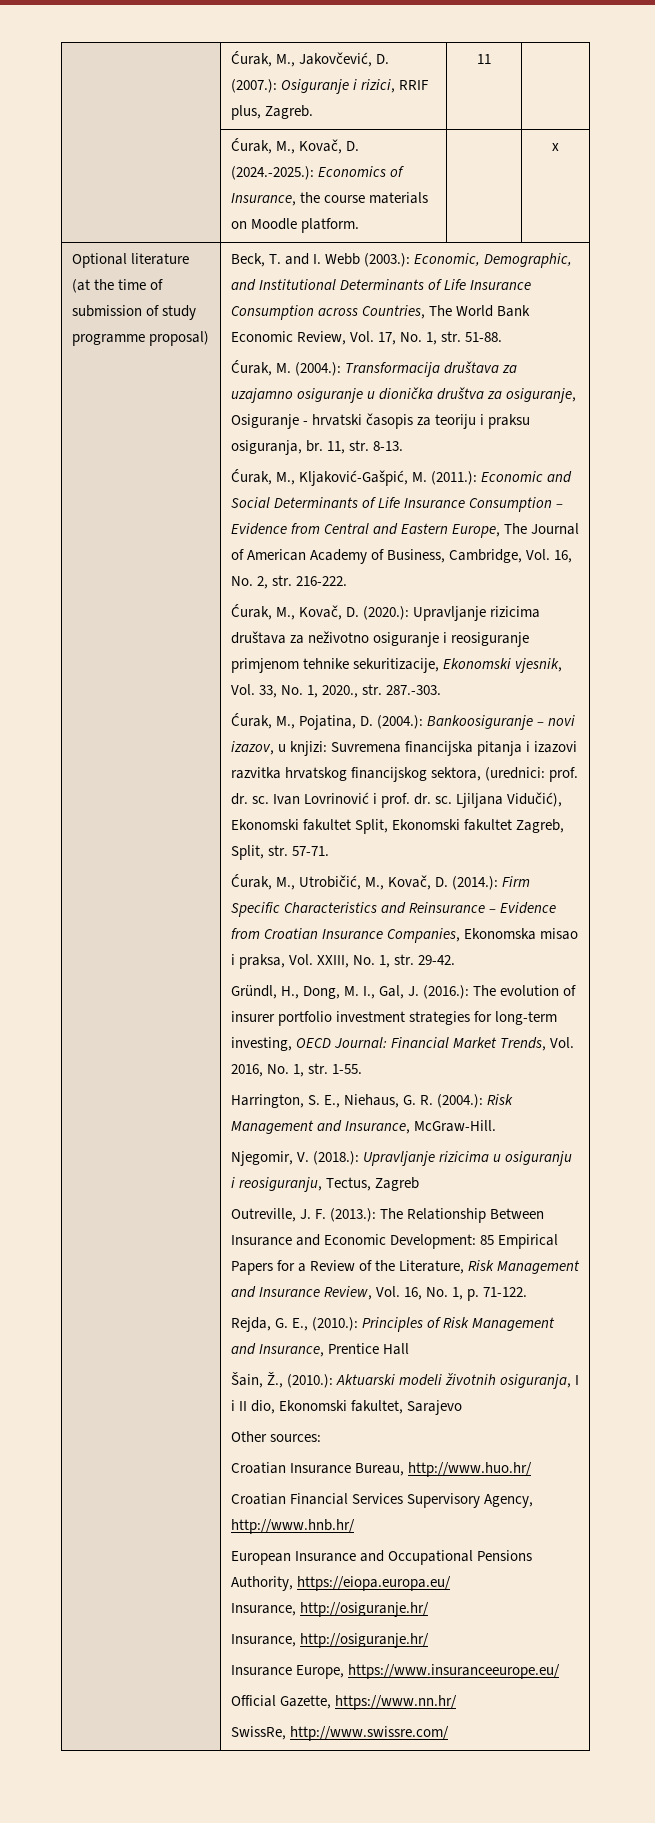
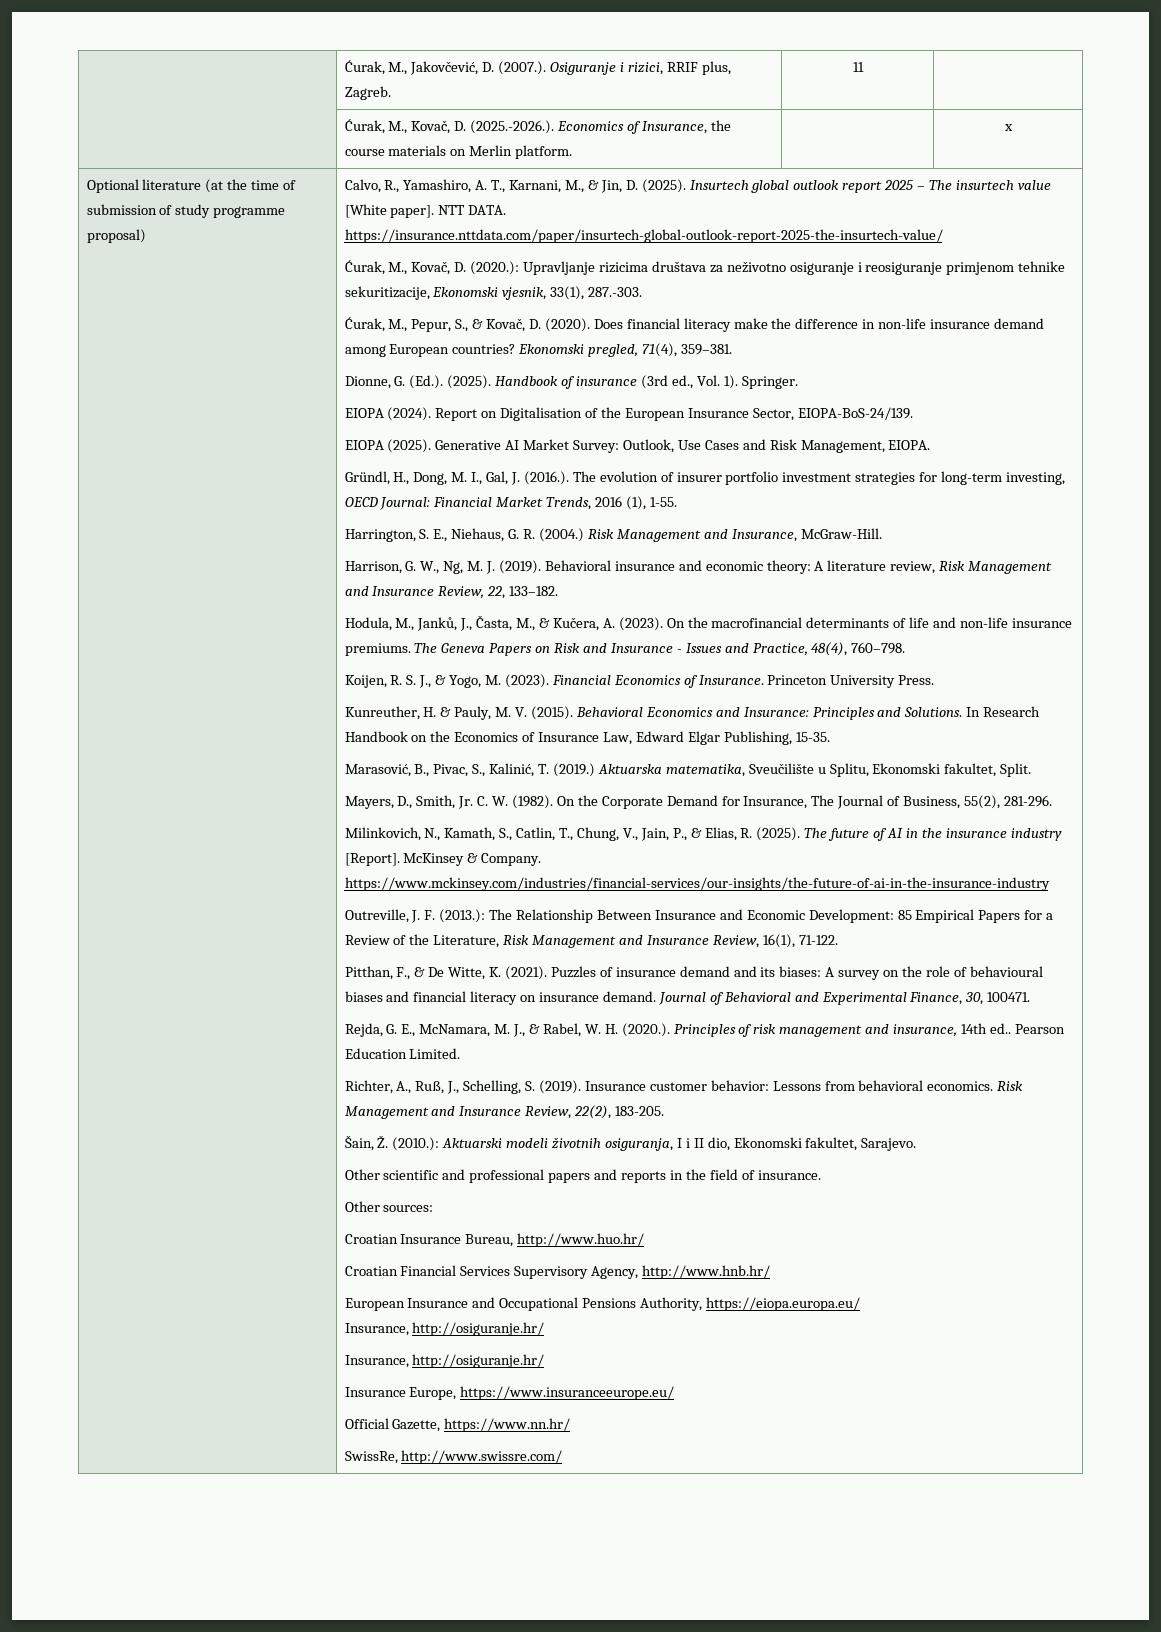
[230,79,277,93] (2007.): -> [498,61,547,75] (2007.).
[230,166,314,180] (2024.-2025.): -> [470,120,555,134] (2025.-2026.).
[250,218,297,230] Moodle -> [469,145,513,156] Merlin
[230,253,573,268] [230,279,531,291] [230,305,530,320] [230,331,503,345] [230,360,517,377] [230,387,577,403] [230,413,531,429] [230,440,403,455] [230,469,573,486] [230,497,564,512] [230,523,580,538] [230,549,573,564] [230,575,347,589] Beck, T. and I. Webb (2003.): Economic, Demographic, and Institutional Determinants of Life Insurance Consumption across Countries, The World Bank Economic Review, Vol. 17, No. 1, str. 51-88. // Ćurak, M. (2004.): Transformacija društava za uzajamno osiguranje u dionička društva za osiguranje, Osiguranje - hrvatski časopis za teoriju i praksu osiguranja, br. 11, str. 8-13. // Ćurak, M., Kljaković-Gašpić, M. (2011.): Economic and Social Determinants of Life Insurance Consumption – Evidence from Central and Eastern Europe, The Journal of American Academy of Business, Cambridge, Vol. 16, No. 2, str. 216-222. -> [344,179,1051,193] [344,204,507,218] [344,229,943,243] Calvo, R., Yamashiro, A. T., Karnani, M., & Jin, D. (2025). Insurtech global outlook report 2025 – The insurtech value [White paper]. NTT DATA. https://insurance.nttdata.com/paper/insurtech-global-outlook-report-2025-the-insurtech-value/
[230,684,442,698] [230,713,576,730] [230,741,578,756] [230,767,578,782] [230,792,563,808] [230,819,564,834] [230,845,329,860] [230,874,531,890] [230,902,556,917] [230,928,578,943] [230,954,456,969] Vol. 33, No. 1, 2020., str. 287.-303. // Ćurak, M., Pojatina, D. (2004.): Bankoosiguranje – novi izazov, u knjizi: Suvremena financijska pitanja i izazovi razvitka hrvatskog financijskog sektora, (urednici: prof. dr. sc. Ivan Lovrinović i prof. dr. sc. Ljiljana Vidučić), Ekonomski fakultet Split, Ekonomski fakultet Zagreb, Split, str. 57-71. // Ćurak, M., Utrobičić, M., Kovač, D. (2014.): Firm Specific Characteristics and Reinsurance – Evidence from Croatian Insurance Companies, Ekonomska misao i praksa, Vol. XXIII, No. 1, str. 29-42. -> [550,286,643,300] [344,317,1045,332] [344,343,732,357] [344,375,798,389] [344,407,913,421] [344,439,931,453] 33(1), 287.-303. // Ćurak, M., Pepur, S., & Kovač, D. (2020). Does financial literacy make the difference in non-life insurance demand among European countries? Ekonomski pregled, 71(4), 359–381. // Dionne, G. (Ed.). (2025). Handbook of insurance (3rd ed., Vol. 1). Springer. // EIOPA (2024). Report on Digitalisation of the European Insurance Sector, EIOPA-BoS-24/139. // EIOPA (2025). Generative AI Market Survey: Outlook, Use Cases and Risk Management, EIOPA.
[423,985,470,999] (2016.): -> [523,471,569,485] (2016.).
[550,1037,575,1048] [230,1063,328,1077] Vol. 2016, No. 1, str. -> [595,496,646,510] 2016 (1),
[437,1094,484,1108] (2004.): -> [538,528,584,542] (2004.)
[230,1151,573,1166] [230,1177,419,1192] Njegomir, V. (2018.): Upravljanje rizicima u osiguranju i reosiguranju, Tectus, Zagreb -> [344,560,1053,574] [344,586,559,599] [344,615,1072,631] [344,642,906,656] [344,674,935,688] [344,706,1041,720] [344,731,830,745] [344,763,1032,777] [344,795,1052,809] [344,827,1062,841] [344,853,542,866] [344,877,1050,891] Harrison, G. W., Ng, M. J. (2019). Behavioral insurance and economic theory: A literature review, Risk Management and Insurance Review, 22, 133–182. // Hodula, M., Janků, J., Časta, M., & Kučera, A. (2023). On the macrofinancial determinants of life and non-life insurance premiums. The Geneva Papers on Risk and Insurance - Issues and Practice, 48(4), 760–798. // Koijen, R. S. J., & Yogo, M. (2023). Financial Economics of Insurance. Princeton University Press. // Kunreuther, H. & Pauly, M. V. (2015). Behavioral Economics and Insurance: Principles and Solutions. In Research Handbook on the Economics of Insurance Law, Edward Elgar Publishing, 15-35. // Marasović, B., Pivac, S., Kalinić, T. (2019.) Aktuarska matematika, Sveučilište u Splitu, Ekonomski fakultet, Split. // Mayers, D., Smith, Jr. C. W. (1982). On the Corporate Demand for Insurance, The Journal of Business, 55(2), 281-296. // Milinkovich, N., Kamath, S., Catlin, T., Chung, V., Jain, P., & Elias, R. (2025). The future of AI in the insurance industry [Report]. McKinsey & Company. https://www.mckinsey.com/industries/financial-services/our-insights/the-future-of-ai-in-the-insurance-industry
[375,1286,528,1301] [230,1317,556,1332] [230,1343,409,1357] Vol. 16, No. 1, p. 71-122. // Rejda, G. E., (2010.): Principles of Risk Management and Insurance, Prentice Hall -> [762,934,838,948] [344,966,1043,980] [344,991,1031,1005] [344,1023,1065,1037] [344,1048,461,1059] [344,1080,1024,1094] [344,1105,665,1119] 16(1), 71-122. // Pitthan, F., & De Witte, K. (2021). Puzzles of insurance demand and its biases: A survey on the role of behavioural biases and financial literacy on insurance demand. Journal of Behavioral and Experimental Finance, 30, 100471. // Rejda, G. E., McNamara, M. J., & Rabel, W. H. (2020.). Principles of risk management and insurance, 14th ed.. Pearson Education Limited. // Richter, A., Ruß, J., Schelling, S. (2019). Insurance customer behavior: Lessons from behavioral economics. Risk Management and Insurance Review, 22(2), 183-205.
[266,1372,283,1388] Ž., -> [377,1135,389,1148] Ž.
[406,1400,462,1415] Sarajevo -> [861,1138,917,1151] [344,1169,821,1183] Sarajevo. // Other scientific and professional papers and reports in the field of insurance.

